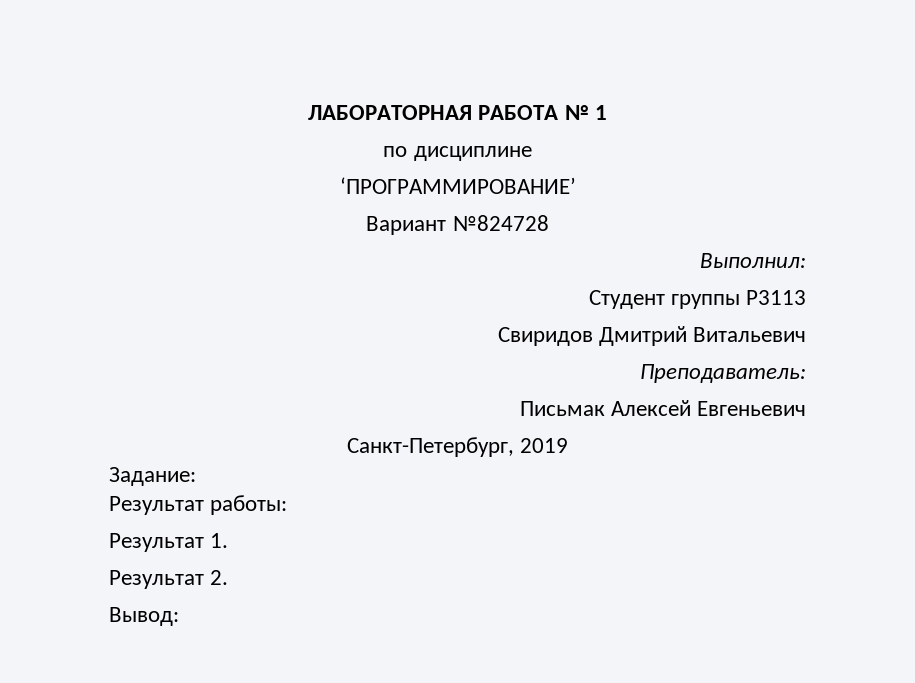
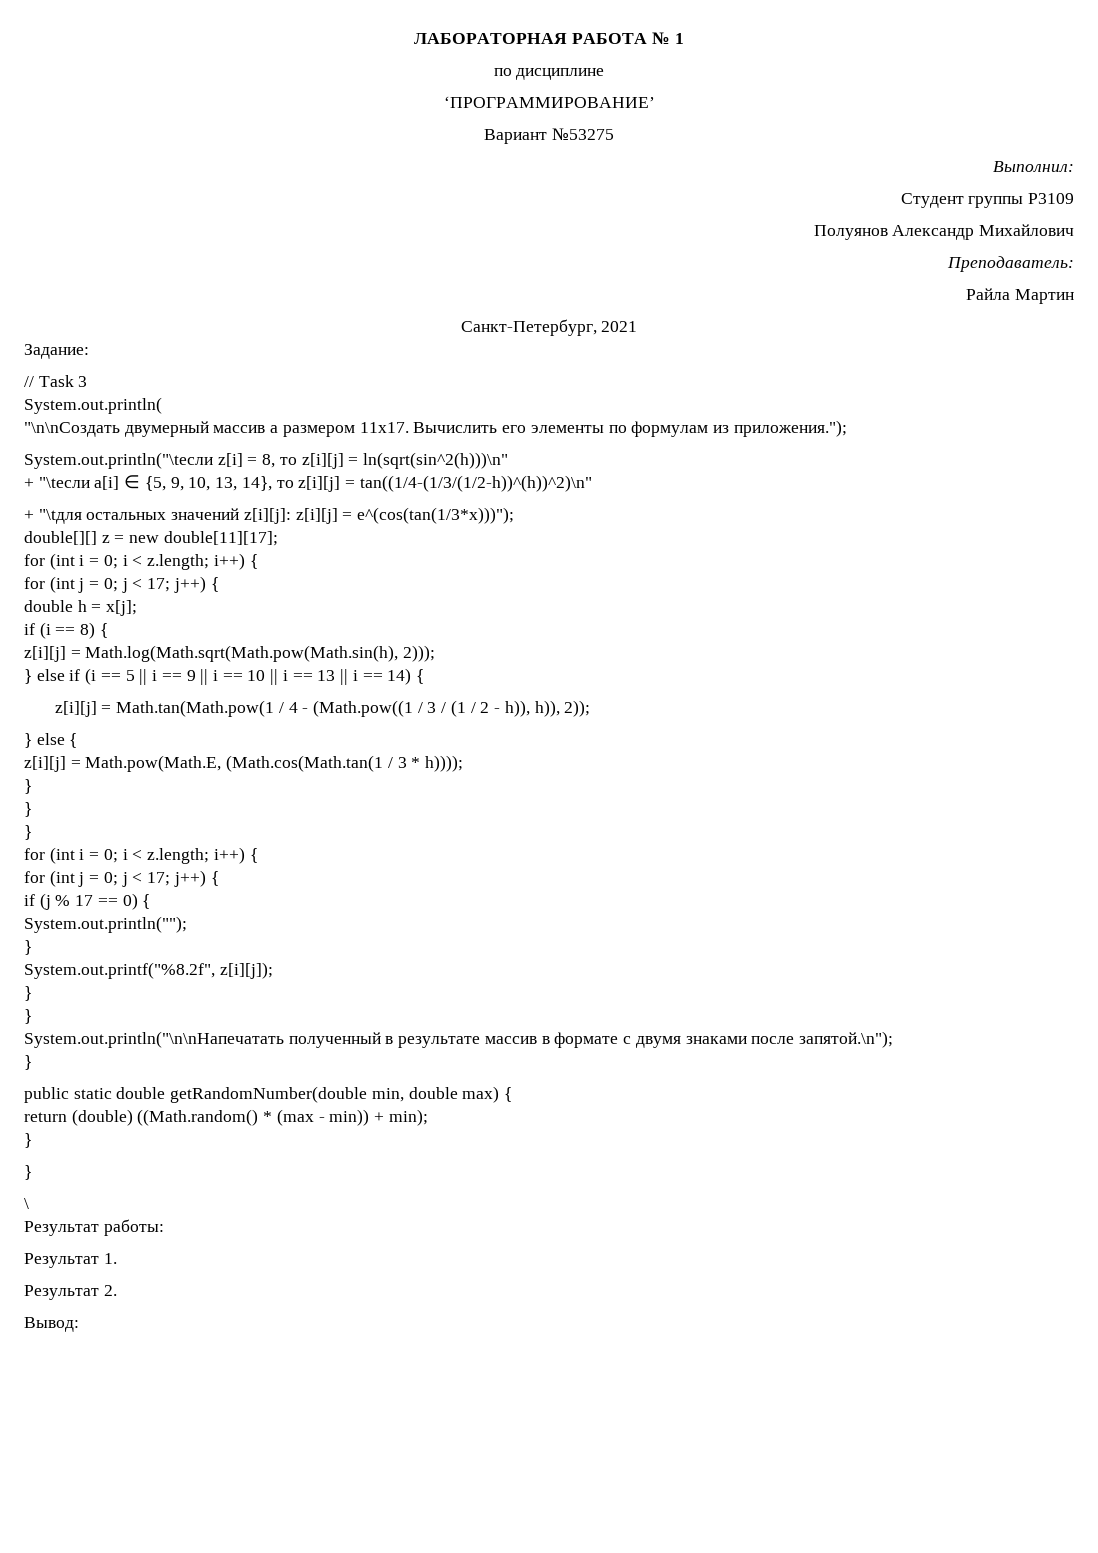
[452,215,549,231] №824728 -> [551,128,614,140] №53275
[746,290,806,305] [497,326,806,346] [640,364,806,383] [519,400,806,416] P3113 // Свиридов Дмитрий Витальевич // Преподаватель: // Письмак Алексей Евгеньевич -> [1028,193,1074,204] [813,224,1074,240] [947,256,1074,272] [966,288,1074,304] P3109 // Полуянов Александр Михайлович // Преподаватель: // Райла Мартин
[520,438,569,453] 2019 -> [601,321,638,332] 2021
(196, 476) none -> [24,375,88,387] [24,397,162,414] [24,420,847,437] [24,452,509,469] [24,475,592,492] [24,507,515,524] [24,531,278,546] [24,553,258,570] [24,576,219,593] [24,600,138,616] [24,622,108,639] [24,645,436,662] [24,668,424,685] [54,700,591,717] [24,733,78,748] [24,755,464,772] [24,779,32,794] [24,802,32,817] [24,825,32,840] [24,847,258,864] [24,870,219,887] [24,893,151,910] [24,916,187,933] [24,940,32,955] [24,962,273,979] [24,986,32,1001] [24,1009,32,1024] [24,1031,893,1048] [24,1055,32,1070] [24,1086,513,1103] [24,1109,428,1126] [24,1133,32,1148] [24,1165,32,1180] [24,1198,29,1209] // // Task 3 // System.out.println( // "\n\nСоздать двумерный массив a размером 11x17. Вычислить его элементы по формулам из приложения."); // System.out.println("\tесли z[i] = 8, то z[i][j] = ln(sqrt(sin^2(h)))\n" // + "\tесли a[i] ∈ {5, 9, 10, 13, 14}, то z[i][j] = tan((1/4-(1/3/(1/2-h))^(h))^2)\n" // + "\tдля остальных значений z[i][j]: z[i][j] = e^(cos(tan(1/3*x)))"); // double[][] z = new double[11][17]; // for (int i = 0; i < z.length; i++) { // for (int j = 0; j < 17; j++) { // double h = x[j]; // if (i == 8) { // z[i][j] = Math.log(Math.sqrt(Math.pow(Math.sin(h), 2))); // } else if (i == 5 || i == 9 || i == 10 || i == 13 || i == 14) { // z[i][j] = Math.tan(Math.pow(1 / 4 - (Math.pow((1 / 3 / (1 / 2 - h)), h)), 2)); // } else { // z[i][j] = Math.pow(Math.E, (Math.cos(Math.tan(1 / 3 * h)))); // } // } // } // for (int i = 0; i < z.length; i++) { // for (int j = 0; j < 17; j++) { // if (j % 17 == 0) { // System.out.println(""); // } // System.out.printf("%8.2f", z[i][j]); // } // } // System.out.println("\n\nНапечатать полученный в результате массив в формате с двумя знаками после запятой.\n"); // } // public static double getRandomNumber(double min, double max) { // return (double) ((Math.random() * (max - min)) + min); // } // } // \

